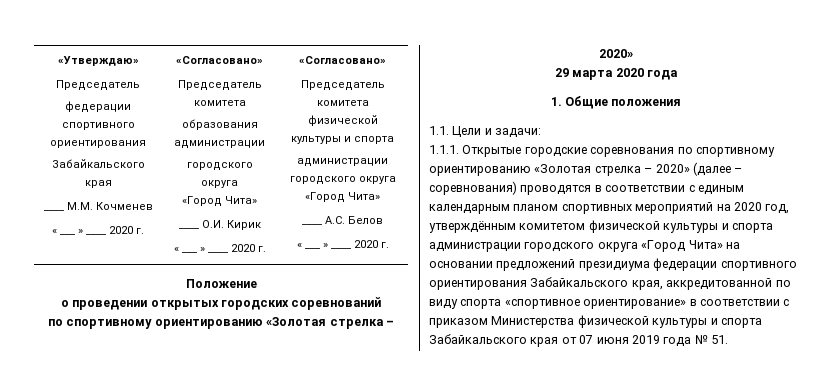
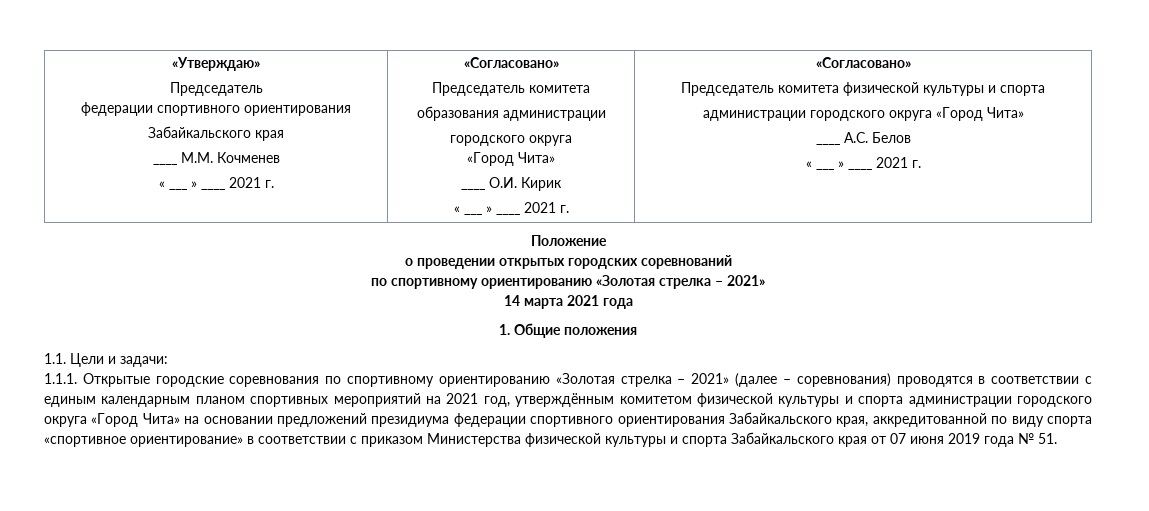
[109,226,133,234] 2020 -> [228,177,261,188] 2021
[230,244,255,252] 2020 -> [523,202,556,213] 2021
[353,240,378,248] 2020 -> [875,157,908,168] 2021
[599,49,633,58] [554,68,644,80] 2020» // 29 марта 2020 -> [727,275,765,286] [503,295,599,309] 2021» // 14 марта 2021
[655,164,690,173] 2020» -> [691,373,730,384] 2021»
[733,202,762,211] 2020 -> [446,393,479,404] 2021

